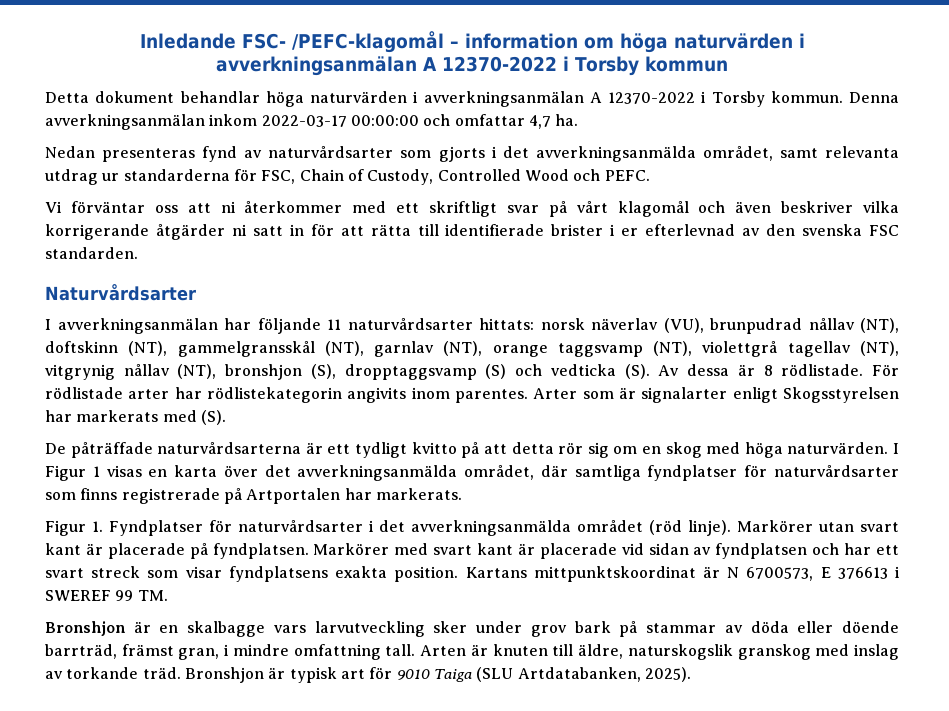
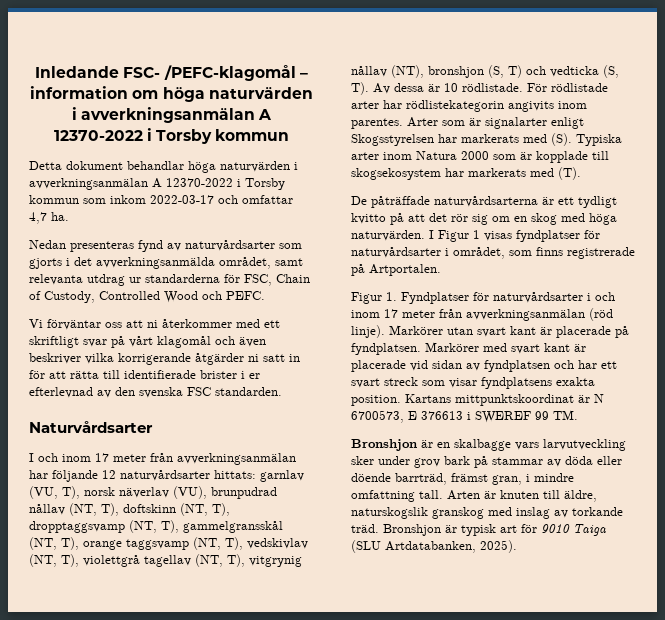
[770,91,900,103] [45,114,205,130] kommun. Denna avverkningsanmälan -> [29,195,106,204] kommun som
[350,115,419,126] 00:00:00 -> (214, 199) none
(51, 324) none -> [38,453,173,462] och inom 17 meter från
[327,319,341,330] 11 -> [102,470,116,479] 12
(534, 324) none -> [260,470,304,482] [29,486,80,499] garnlav (VU, T),
[860,318,899,333] [45,341,899,357] [45,364,650,380] (NT), doftskinn (NT), gammelgransskål (NT), garnlav (NT), orange taggsvamp (NT), violettgrå tagellav (NT), vitgrynig nållav (NT), bronshjon (S), dropptaggsvamp (S) och vedticka (S). -> [69,503,230,516] [29,520,283,533] [29,537,308,550] [29,554,302,567] [351,65,619,78] [351,82,369,95] (NT, T), doftskinn (NT, T), dropptaggsvamp (NT, T), gammelgransskål (NT, T), orange taggsvamp (NT, T), vedskivlav (NT, T), violettgrå tagellav (NT, T), vitgrynig nållav (NT), bronshjon (S, T) och vedticka (S, T).
[763,365,773,376] 8 -> [444,83,458,92] 10
(226, 417) none -> [576,134,622,146] [351,151,609,163] [351,167,581,180] Typiska arter inom Natura 2000 som är kopplade till skogsekosystem har markerats med (T).
[511,442,554,454] detta -> [429,213,447,222] det
[148,465,641,481] en karta över det avverkningsanmälda området, där samtliga -> (512, 236) none
(899, 471) none -> [445,247,505,259] i området,
[246,488,462,504] Artportalen har markerats. -> [369,264,441,276] Artportalen.
[379,520,643,536] det avverkningsanmälda området -> [595,292,615,301] [351,309,585,321] och inom 17 meter från avverkningsanmälan

